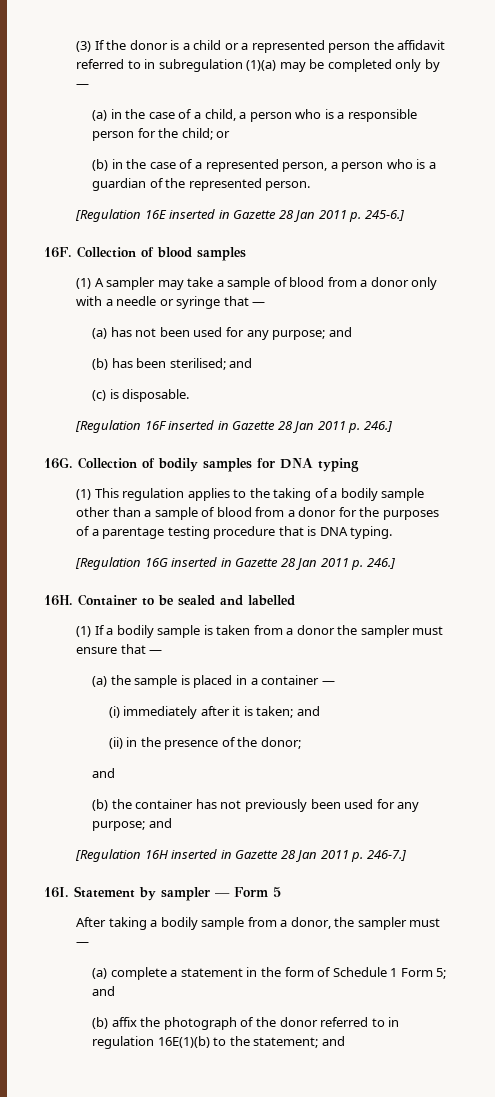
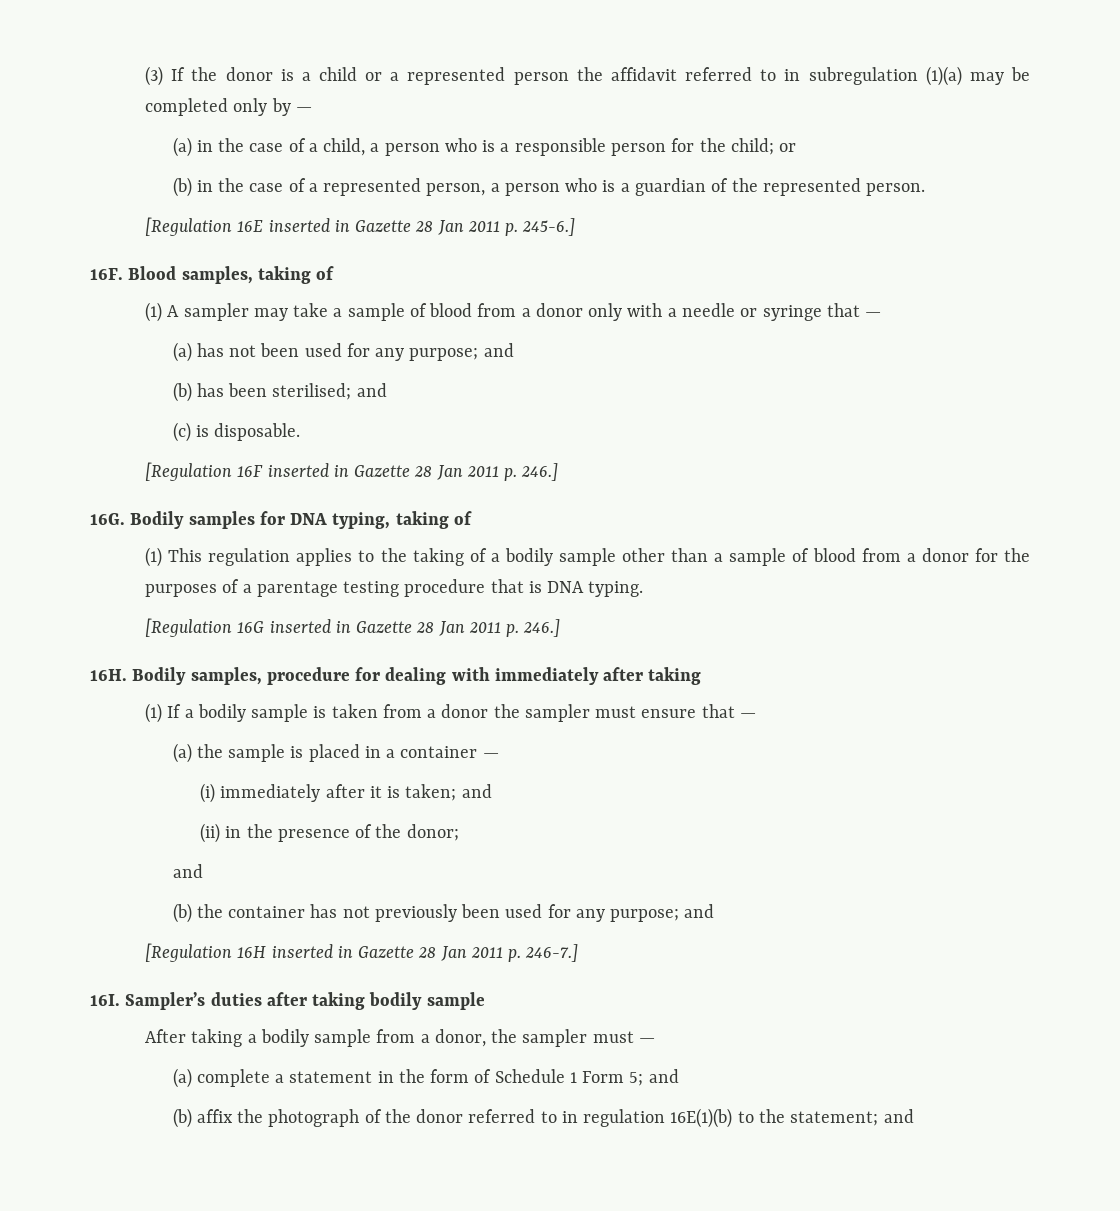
[76,246,246,261] Collection of blood samples -> [128,266,335,284] Blood samples, taking of
[78,457,359,472] Collection of bodily samples for DNA typing -> [130,511,472,529] Bodily samples for DNA typing, taking of
[78,594,295,606] Container to be sealed and labelled -> [132,667,702,685] Bodily samples, procedure for dealing with immediately after taking
[74,886,281,901] Statement by sampler — Form 5 -> [125,992,485,1010] Sampler’s duties after taking bodily sample

